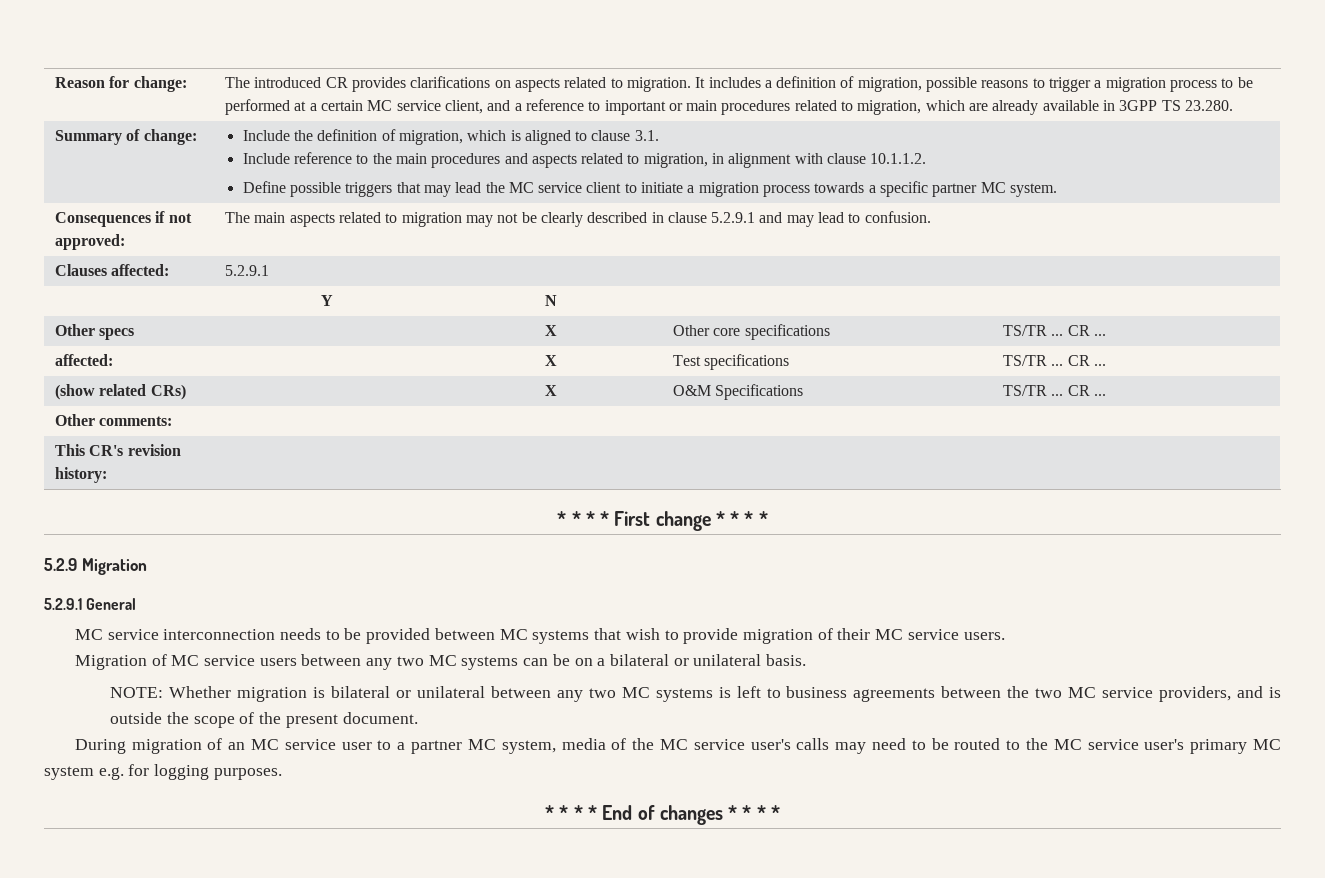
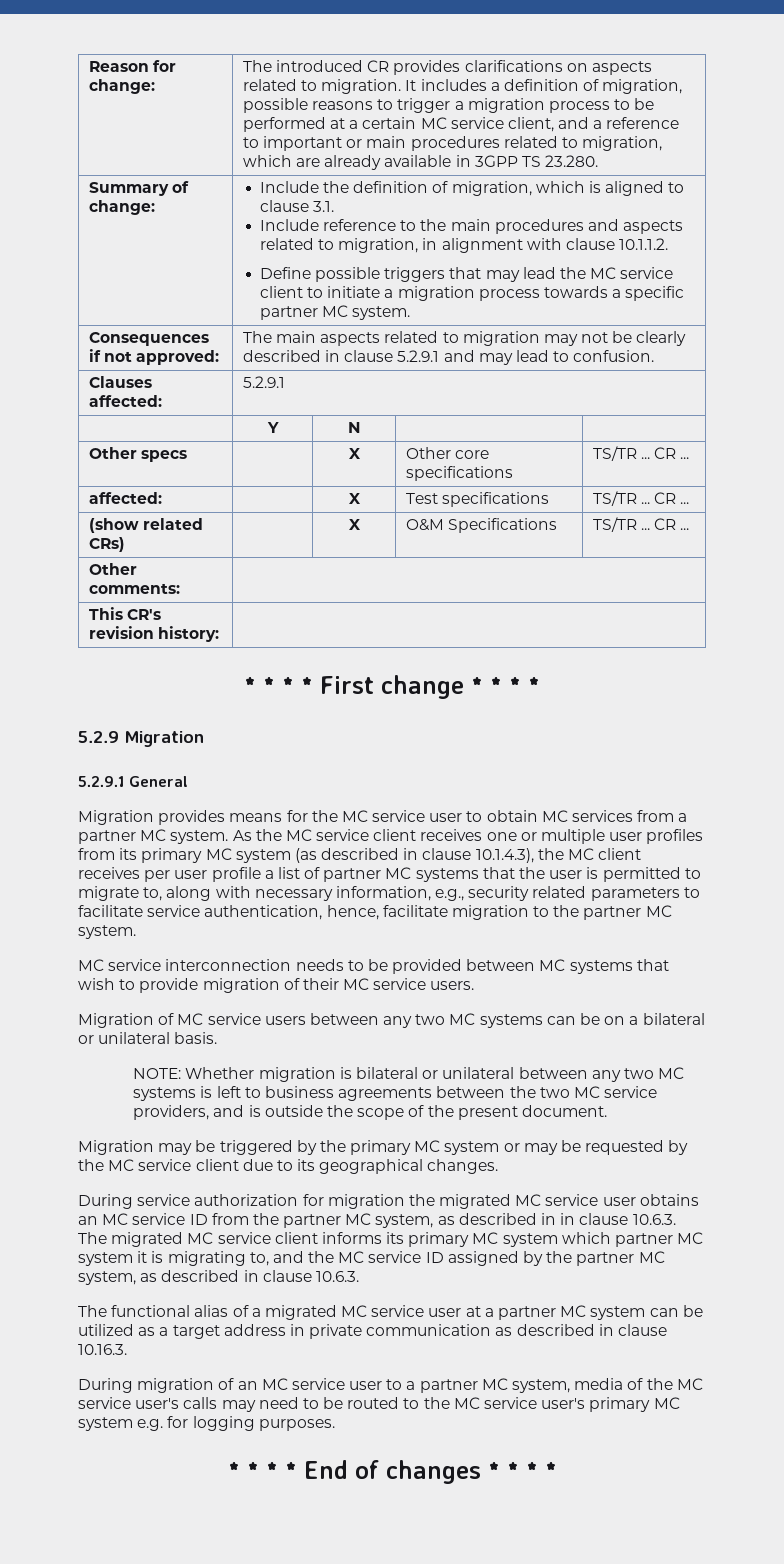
(137, 604) none -> [78,810,688,825] [78,829,704,844] [78,848,642,863] [78,867,701,882] [78,886,700,901] [78,905,672,920] [78,925,136,939] // Migration provides means for the MC service user to obtain MC services from a partner MC system. As the MC service client receives one or multiple user profiles from its primary MC system (as described in clause 10.1.4.3), the MC client receives per user profile a list of partner MC systems that the user is permitted to migrate to, along with necessary information, e.g., security related parameters to facilitate service authentication, hence, facilitate migration to the partner MC system.
(418, 718) none -> [78,1140,689,1155] [78,1159,499,1174] [78,1194,699,1209] [78,1213,676,1228] [78,1232,704,1247] [78,1251,665,1266] [78,1270,359,1285] [78,1305,703,1320] [78,1324,668,1339] [78,1344,127,1355] // Migration may be triggered by the primary MC system or may be requested by the MC service client due to its geographical changes. // During service authorization for migration the migrated MC service user obtains an MC service ID from the partner MC system, as described in in clause 10.6.3. The migrated MC service client informs its primary MC system which partner MC system it is migrating to, and the MC service ID assigned by the partner MC system, as described in clause 10.6.3. // The functional alias of a migrated MC service user at a partner MC system can be utilized as a target address in private communication as described in clause 10.16.3.

